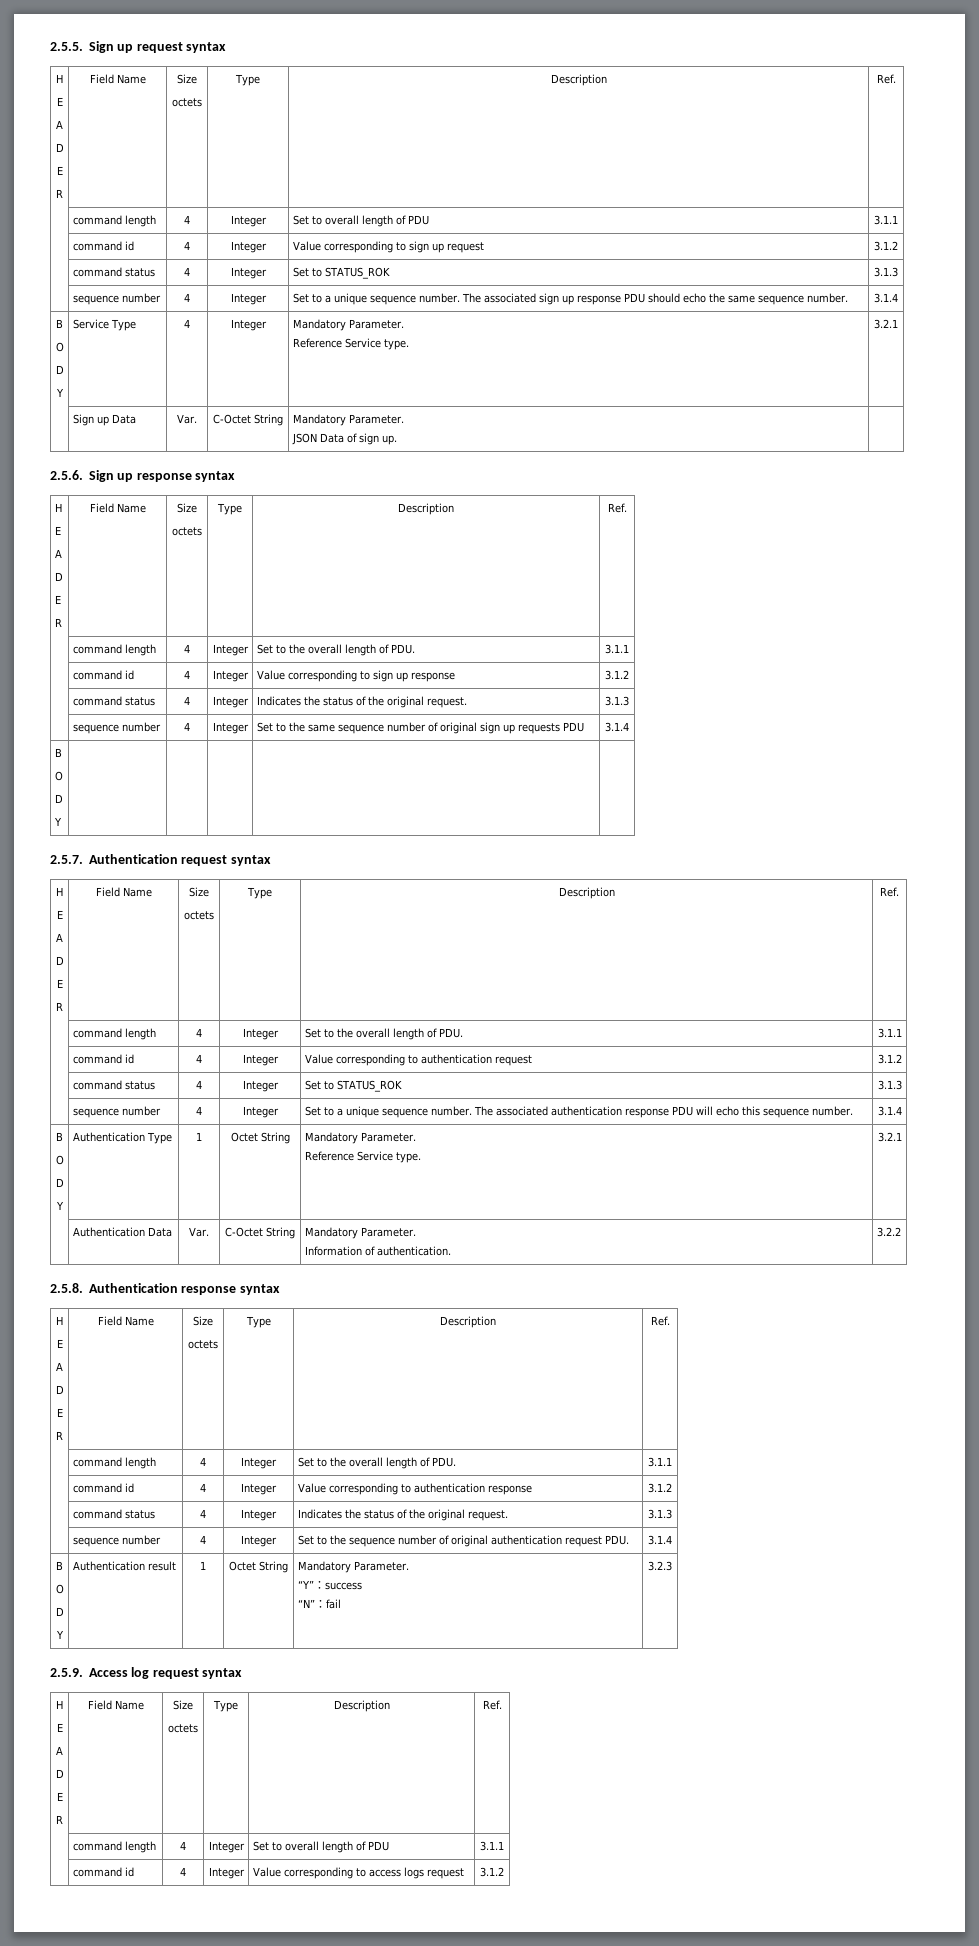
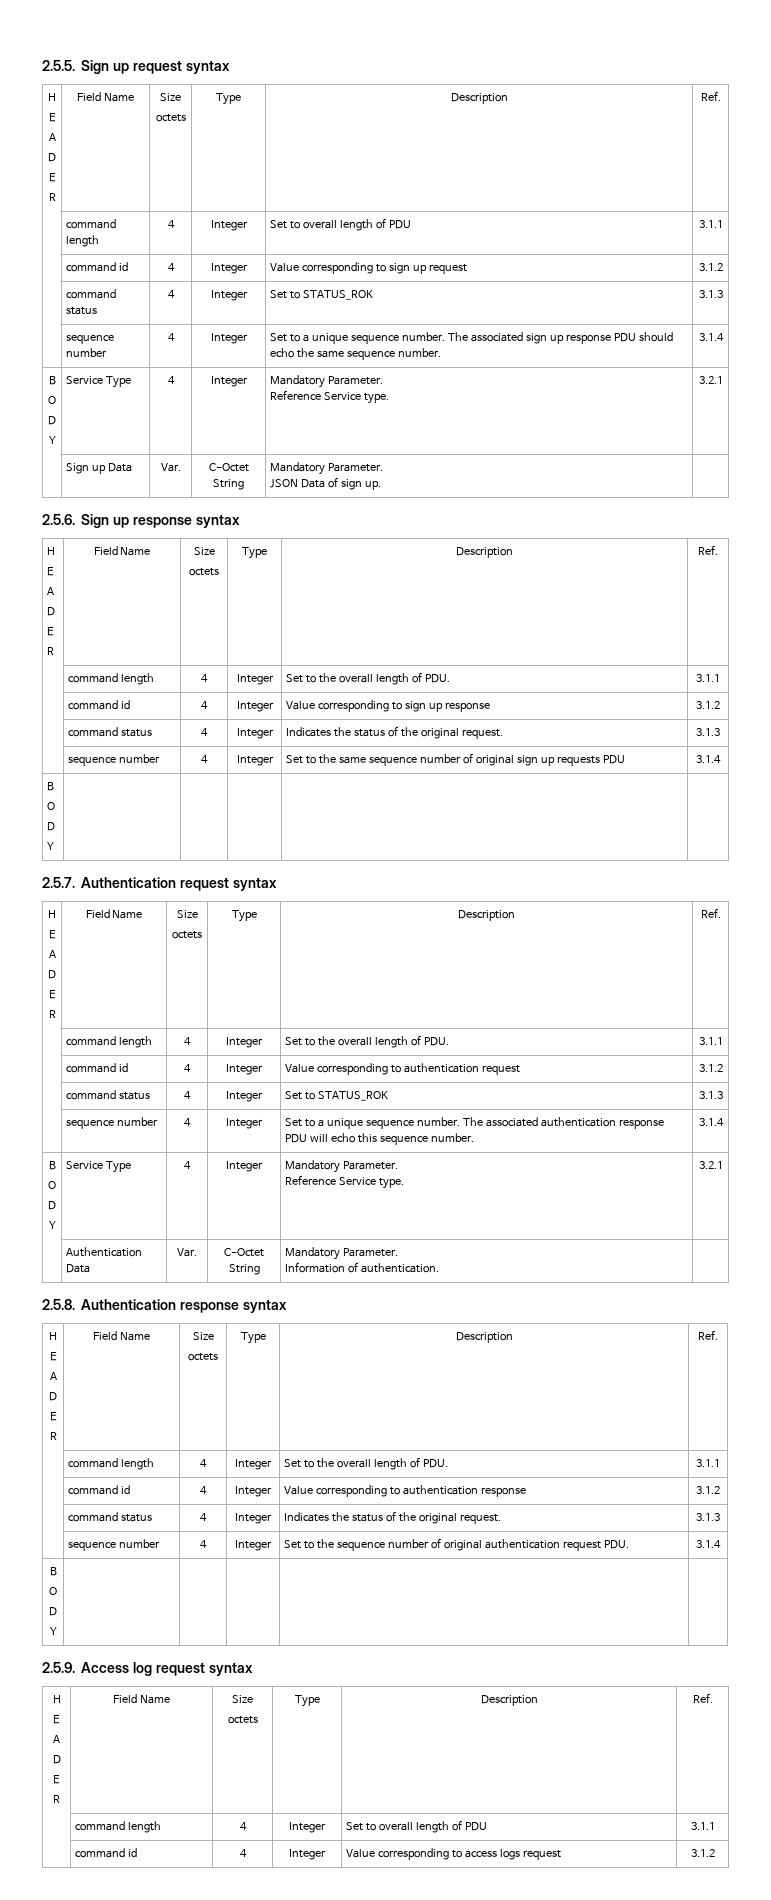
[72,1132,172,1144] [196,1132,202,1141] [230,1132,290,1144] Authentication Type | 1 | Octet String -> [66,1161,132,1173] [184,1161,191,1169] [226,1161,263,1172] Service Type | 4 | Integer
[876,1227,901,1237] 3.2.2 -> (440, 1268) none
[72,1561,176,1571] [200,1561,206,1570] [229,1561,288,1573] [297,1561,409,1573] [297,1580,362,1590] [297,1599,341,1609] [648,1561,672,1571] Authentication result | 1 | Octet String | Mandatory Parameter. // “Y”：success // “N”：fail | 3.2.3 -> (57, 1631) | | | |

